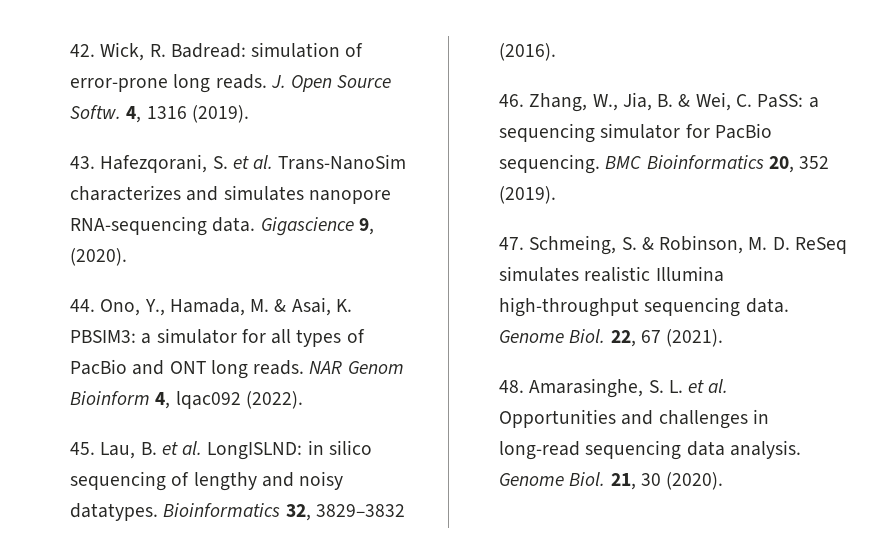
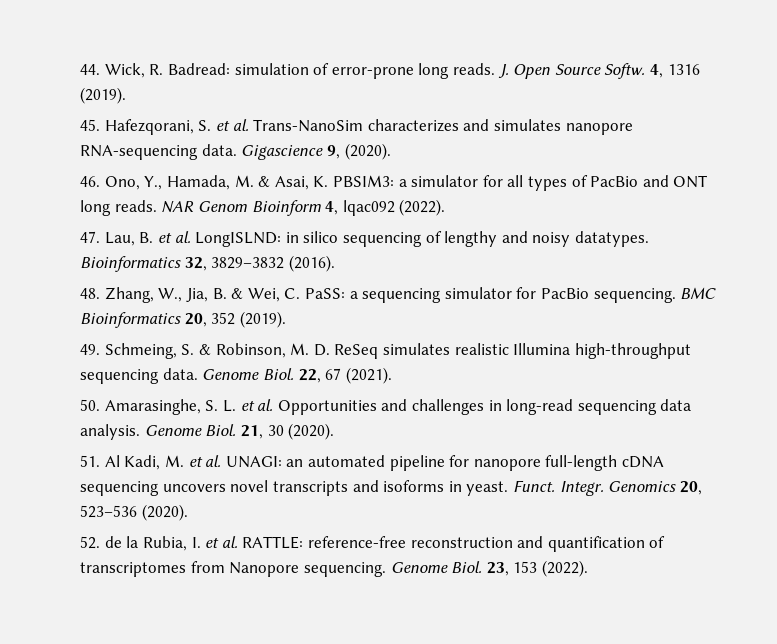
[70,44,96,57] 42. -> [80,64,101,75] 44.
[70,156,96,169] 43. -> [80,119,101,131] 45.
[70,299,96,312] 44. -> [80,176,101,187] 46.
[70,442,96,455] 45. -> [80,231,101,243] 47.
[499,94,525,107] 46. -> [80,288,101,299] 48.
[499,237,525,250] 47. -> [80,344,101,355] 49.
[499,380,525,393] 48. -> [80,399,101,411] 50.
(724, 481) none -> [80,455,664,471] [80,480,702,496] [80,504,188,521] [80,536,666,552] [80,560,588,577] // 51. Al Kadi, M. et al. UNAGI: an automated pipeline for nanopore full-length cDNA sequencing uncovers novel transcripts and isoforms in yeast. Funct. Integr. Genomics 20, 523–536 (2020). // 52. de la Rubia, I. et al. RATTLE: reference-free reconstruction and quantification of transcriptomes from Nanopore sequencing. Genome Biol. 23, 153 (2022).

